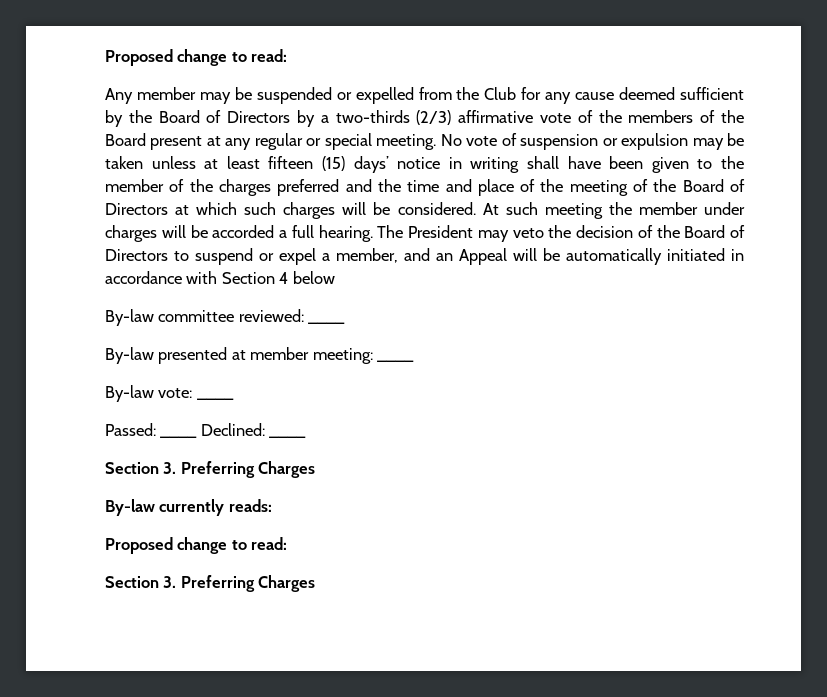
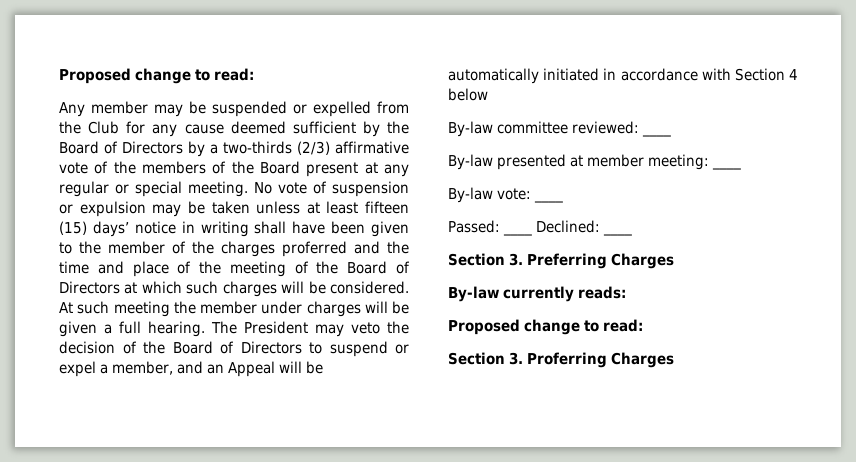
[277,179,340,196] preferred -> [282,241,347,257] proferred
[212,225,275,238] accorded -> [59,321,97,337] given
[180,575,255,592] Preferring -> [527,352,608,368] Proferring

